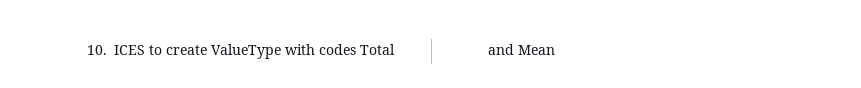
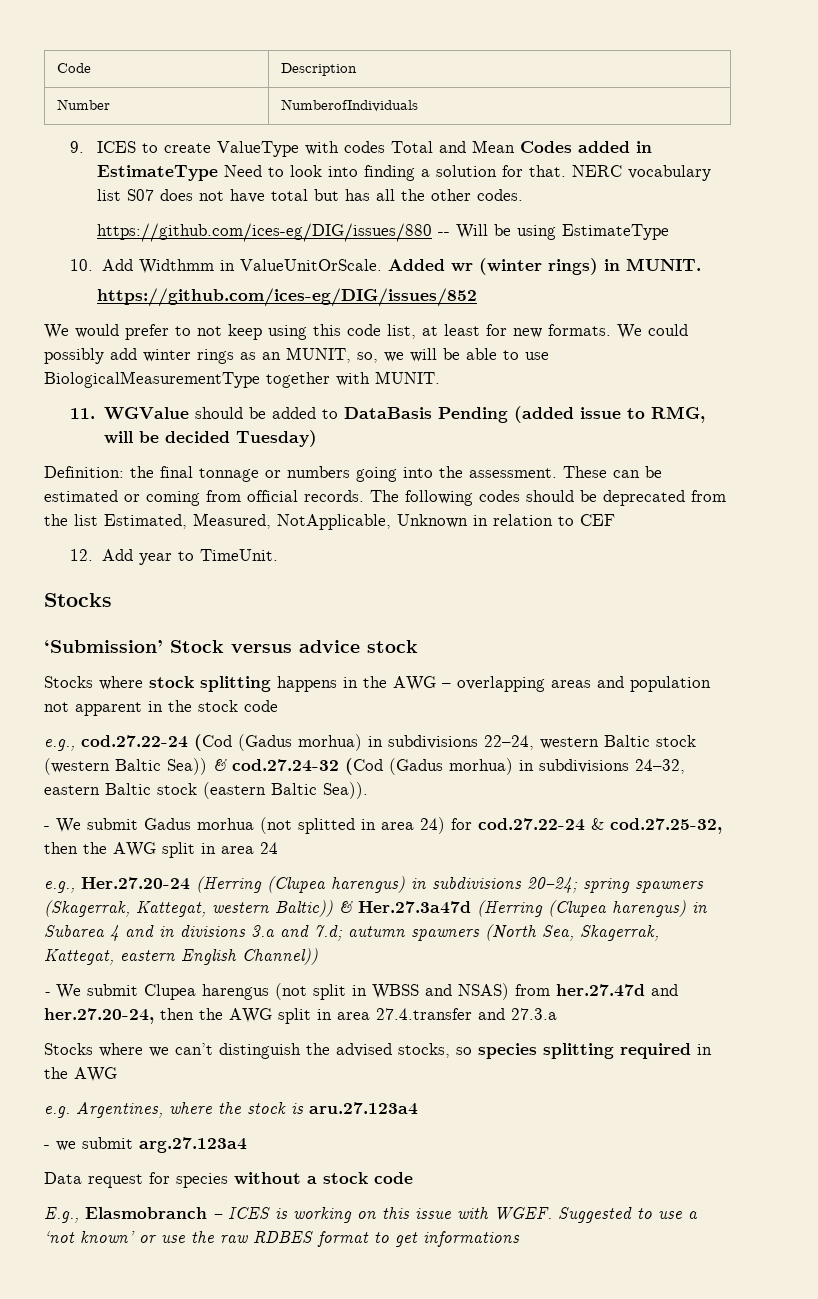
[86,45,107,55] 10. -> [56,63,91,73] [280,63,357,76] [56,99,110,110] [280,99,418,112] [70,141,85,153] Code | Description // Number | NumberofIndividuals // 9.
(555, 50) none -> [519,141,652,153] [96,165,711,181] [96,189,523,203] [96,223,669,242] [70,258,701,275] [96,288,477,307] [44,324,688,340] [44,347,549,364] [44,371,440,388] [70,406,705,423] [103,430,317,447] [44,466,662,482] [44,490,726,506] [44,513,615,530] [70,549,278,565] [44,593,112,607] [44,640,418,653] [44,676,711,692] [44,700,278,716] [44,734,696,751] [44,758,685,775] [44,782,368,799] [44,817,722,834] [44,842,278,858] [44,876,704,893] [44,900,707,917] [44,924,659,941] [44,948,318,965] [44,983,678,1000] [44,1008,557,1024] [44,1043,712,1059] [44,1067,117,1082] [44,1102,418,1118] [44,1137,247,1153] [44,1172,413,1188] [44,1207,698,1223] [44,1231,520,1247] Codes added in EstimateType Need to look into finding a solution for that. NERC vocabulary list S07 does not have total but has all the other codes. // https://github.com/ices-eg/DIG/issues/880 -- Will be using EstimateType // 10. Add Widthmm in ValueUnitOrScale. Added wr (winter rings) in MUNIT. // https://github.com/ices-eg/DIG/issues/852 // We would prefer to not keep using this code list, at least for new formats. We could possibly add winter rings as an MUNIT, so, we will be able to use BiologicalMeasurementType together with MUNIT. // 11. WGValue should be added to DataBasis Pending (added issue to RMG, will be decided Tuesday) // Definition: the final tonnage or numbers going into the assessment. These can be estimated or coming from official records. The following codes should be deprecated from the list Estimated, Measured, NotApplicable, Unknown in relation to CEF // 12. Add year to TimeUnit. // Stocks // ‘Submission’ Stock versus advice stock // Stocks where stock splitting happens in the AWG – overlapping areas and population not apparent in the stock code // e.g., cod.27.22-24 (Cod (Gadus morhua) in subdivisions 22–24, western Baltic stock (western Baltic Sea)) & cod.27.24-32 (Cod (Gadus morhua) in subdivisions 24–32, eastern Baltic stock (eastern Baltic Sea)). // - We submit Gadus morhua (not splitted in area 24) for cod.27.22-24 & cod.27.25-32, then the AWG split in area 24 // e.g., Her.27.20-24 (Herring (Clupea harengus) in subdivisions 20–24; spring spawners (Skagerrak, Kattegat, western Baltic)) & Her.27.3a47d (Herring (Clupea harengus) in Subarea 4 and in divisions 3.a and 7.d; autumn spawners (North Sea, Skagerrak, Kattegat, eastern English Channel)) // - We submit Clupea harengus (not split in WBSS and NSAS) from her.27.47d and her.27.20-24, then the AWG split in area 27.4.transfer and 27.3.a // Stocks where we can’t distinguish the advised stocks, so species splitting required in the AWG // e.g. Argentines, where the stock is aru.27.123a4 // - we submit arg.27.123a4 // Data request for species without a stock code // E.g., Elasmobranch – ICES is working on this issue with WGEF. Suggested to use a ‘not known’ or use the raw RDBES format to get informations

